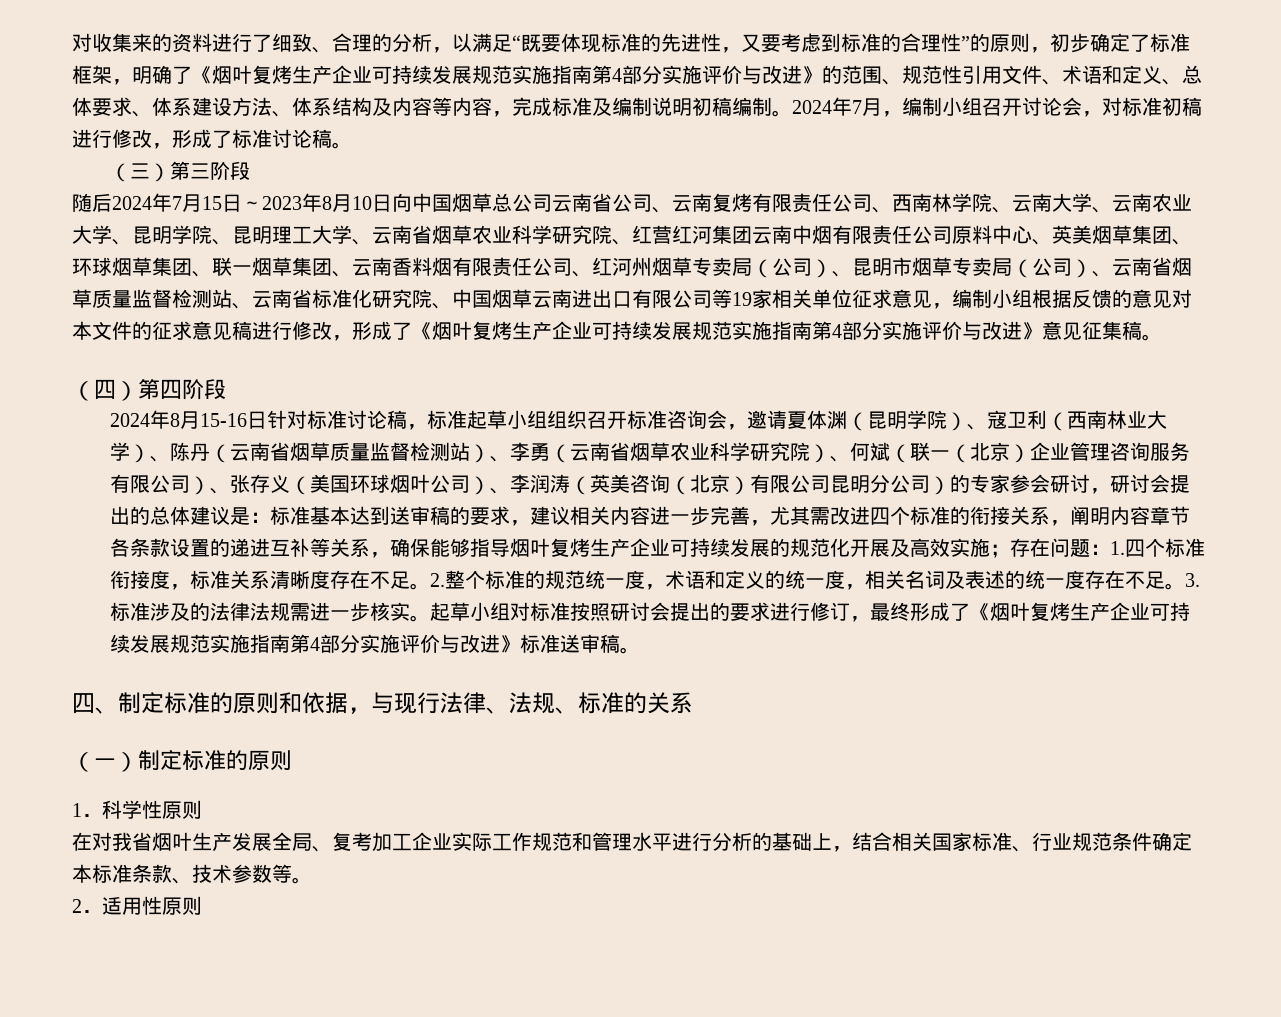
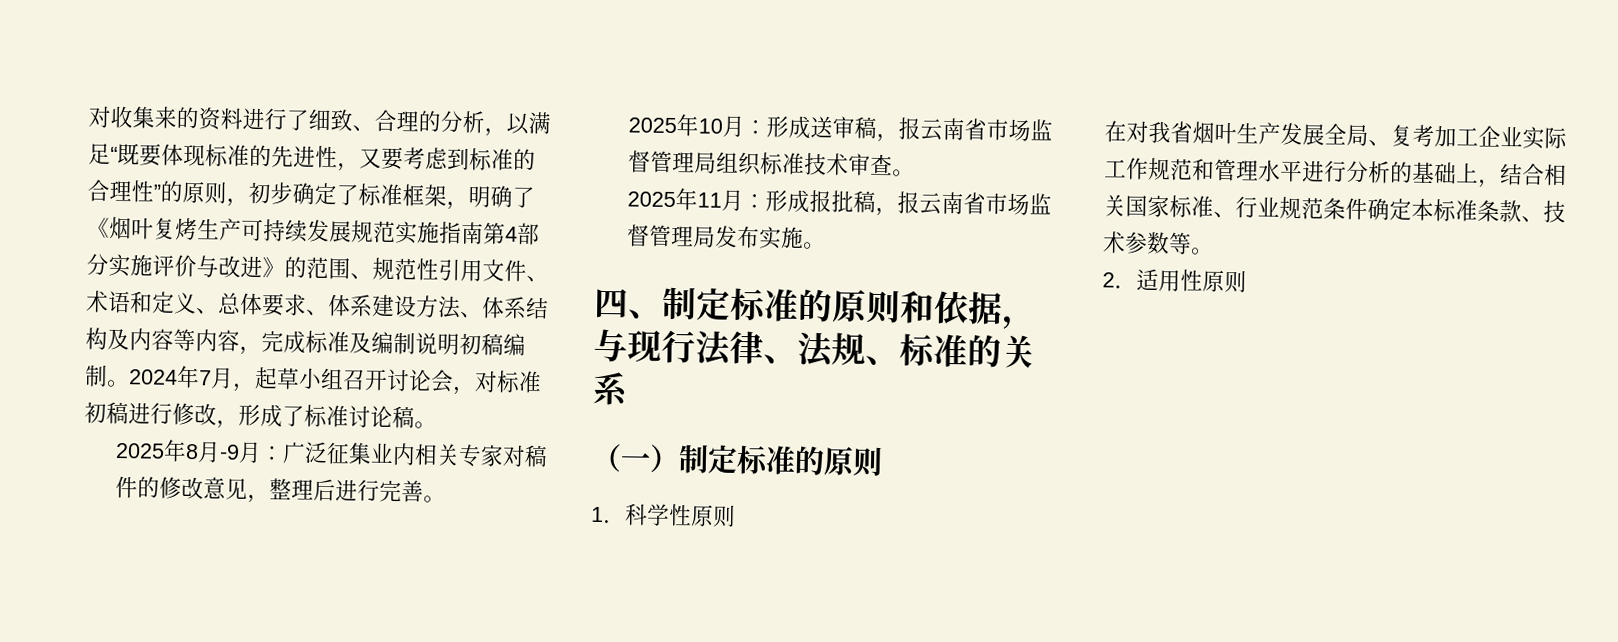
[332,65,372,84] 企业 -> (242, 229) none
[902,97,942,116] 编制 -> [254,366,300,390] 起草
[110,161,251,182] [72,193,1192,213] [72,225,1192,245] [72,257,1192,278] [72,289,1192,309] [72,321,1162,341] [72,379,226,401] [110,410,1168,431] [110,442,1191,463] [110,474,1191,495] [110,506,1191,526] [110,538,1206,558] [110,570,1201,590] [110,602,1191,622] [110,634,621,653] （三）第三阶段 // 随后2024年7月15日～2023年8月10日向中国烟草总公司云南省公司、云南复烤有限责任公司、西南林学院、云南大学、云南农业大学、昆明学院、昆明理工大学、云南省烟草农业科学研究院、红营红河集团云南中烟有限责任公司原料中心、英美烟草集团、环球烟草集团、联一烟草集团、云南香料烟有限责任公司、红河州烟草专卖局（公司）、昆明市烟草专卖局（公司）、云南省烟草质量监督检测站、云南省标准化研究院、中国烟草云南进出口有限公司等19家相关单位征求意见，编制小组根据反馈的意见对本文件的征求意见稿进行修改，形成了《烟叶复烤生产企业可持续发展规范实施指南第4部分实施评价与改进》意见征集稿。 // （四）第四阶段 // 2024年8月15-16日针对标准讨论稿，标准起草小组组织召开标准咨询会，邀请夏体渊（昆明学院）、寇卫利（西南林业大学）、陈丹（云南省烟草质量监督检测站）、李勇（云南省烟草农业科学研究院）、何斌（联一（北京）企业管理咨询服务有限公司）、张存义（美国环球烟叶公司）、李润涛（英美咨询（北京）有限公司昆明分公司）的专家参会研讨，研讨会提出的总体建议是：标准基本达到送审稿的要求，建议相关内容进一步完善，尤其需改进四个标准的衔接关系，阐明内容章节各条款设置的递进互补等关系，确保能够指导烟叶复烤生产企业可持续发展的规范化开展及高效实施；存在问题：1.四个标准衔接度，标准关系清晰度存在不足。2.整个标准的规范统一度，术语和定义的统一度，相关名词及表述的统一度存在不足。3.标准涉及的法律法规需进一步核实。起草小组对标准按照研讨会提出的要求进行修订，最终形成了《烟叶复烤生产企业可持续发展规范实施指南第4部分实施评价与改进》标准送审稿 -> [114,439,548,468] [114,475,446,504] [627,114,1053,143] [627,150,915,177] [626,188,1052,217] [626,224,804,250] 2025年8月-9月：广泛征集业内相关专家对稿件的修改意见，整理后进行完善。 // 2025年10月：形成送审稿，报云南省市场监督管理局组织标准技术审查。 // 2025年11月：形成报批稿，报云南省市场监督管理局发布实施

